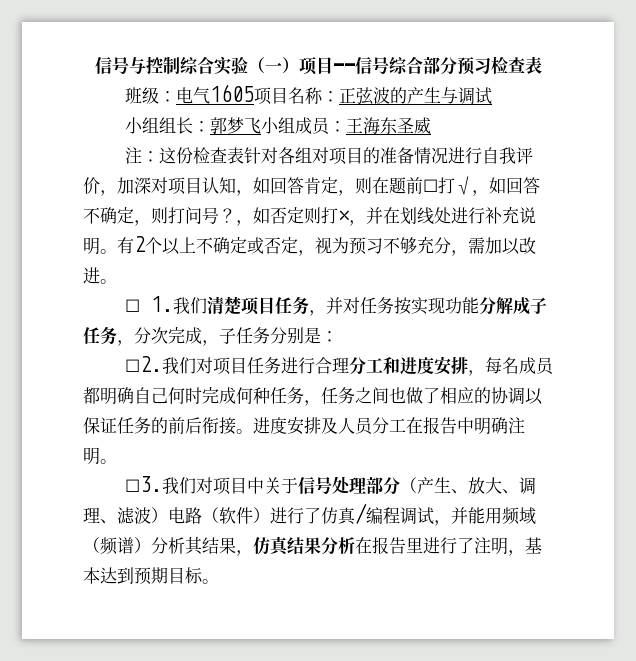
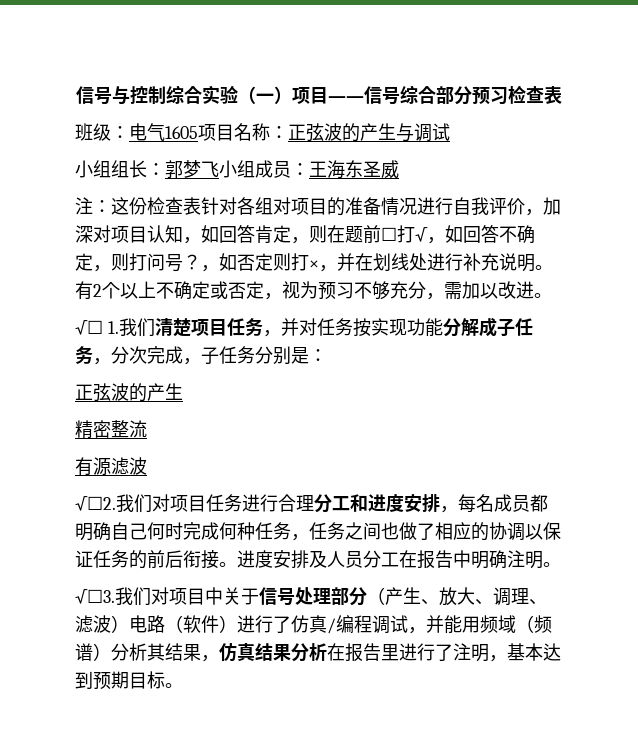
[124,299,140,312] ☐ -> [75,320,103,335] √☐
[124,356,162,372] ☐2. -> [75,383,183,402] [75,420,147,438] [75,457,147,476] [75,496,116,511] 正弦波的产生 // 精密整流 // 有源滤波 // √☐2.
[124,476,162,492] ☐3. -> [75,589,115,604] √☐3.

